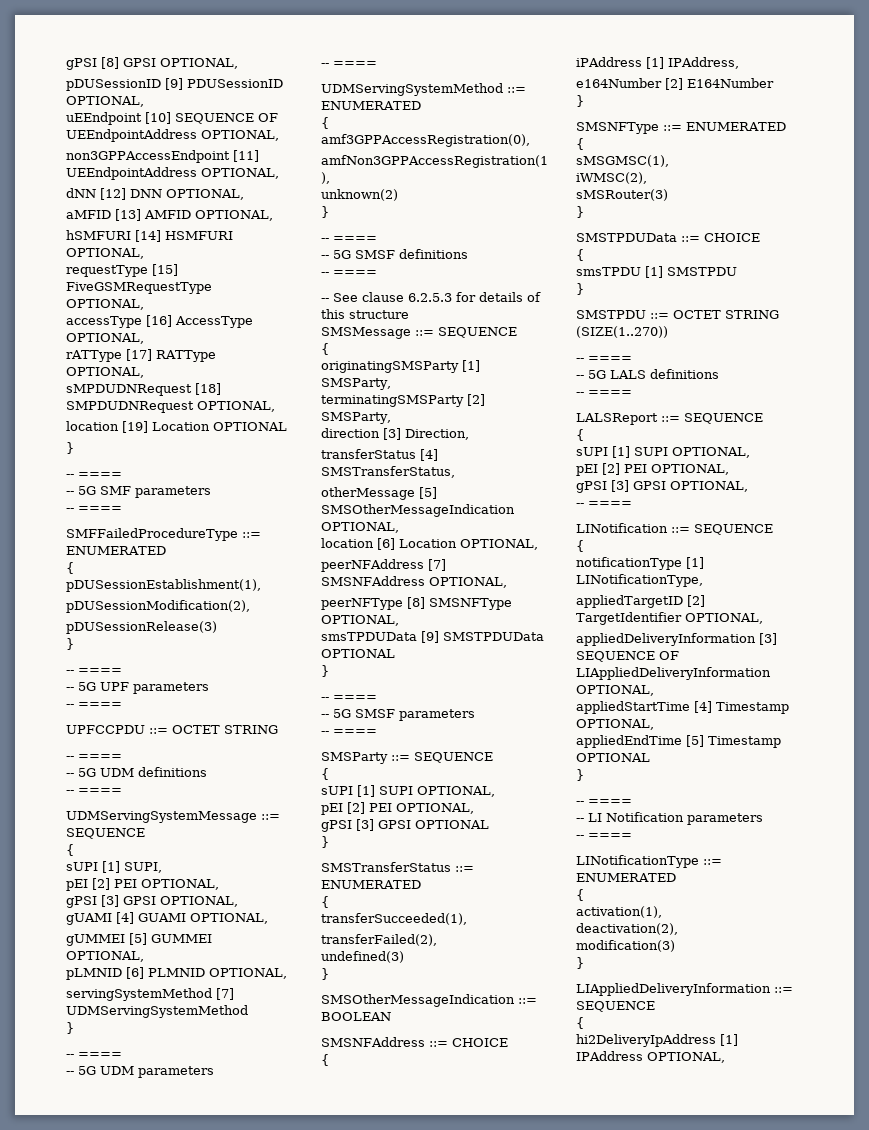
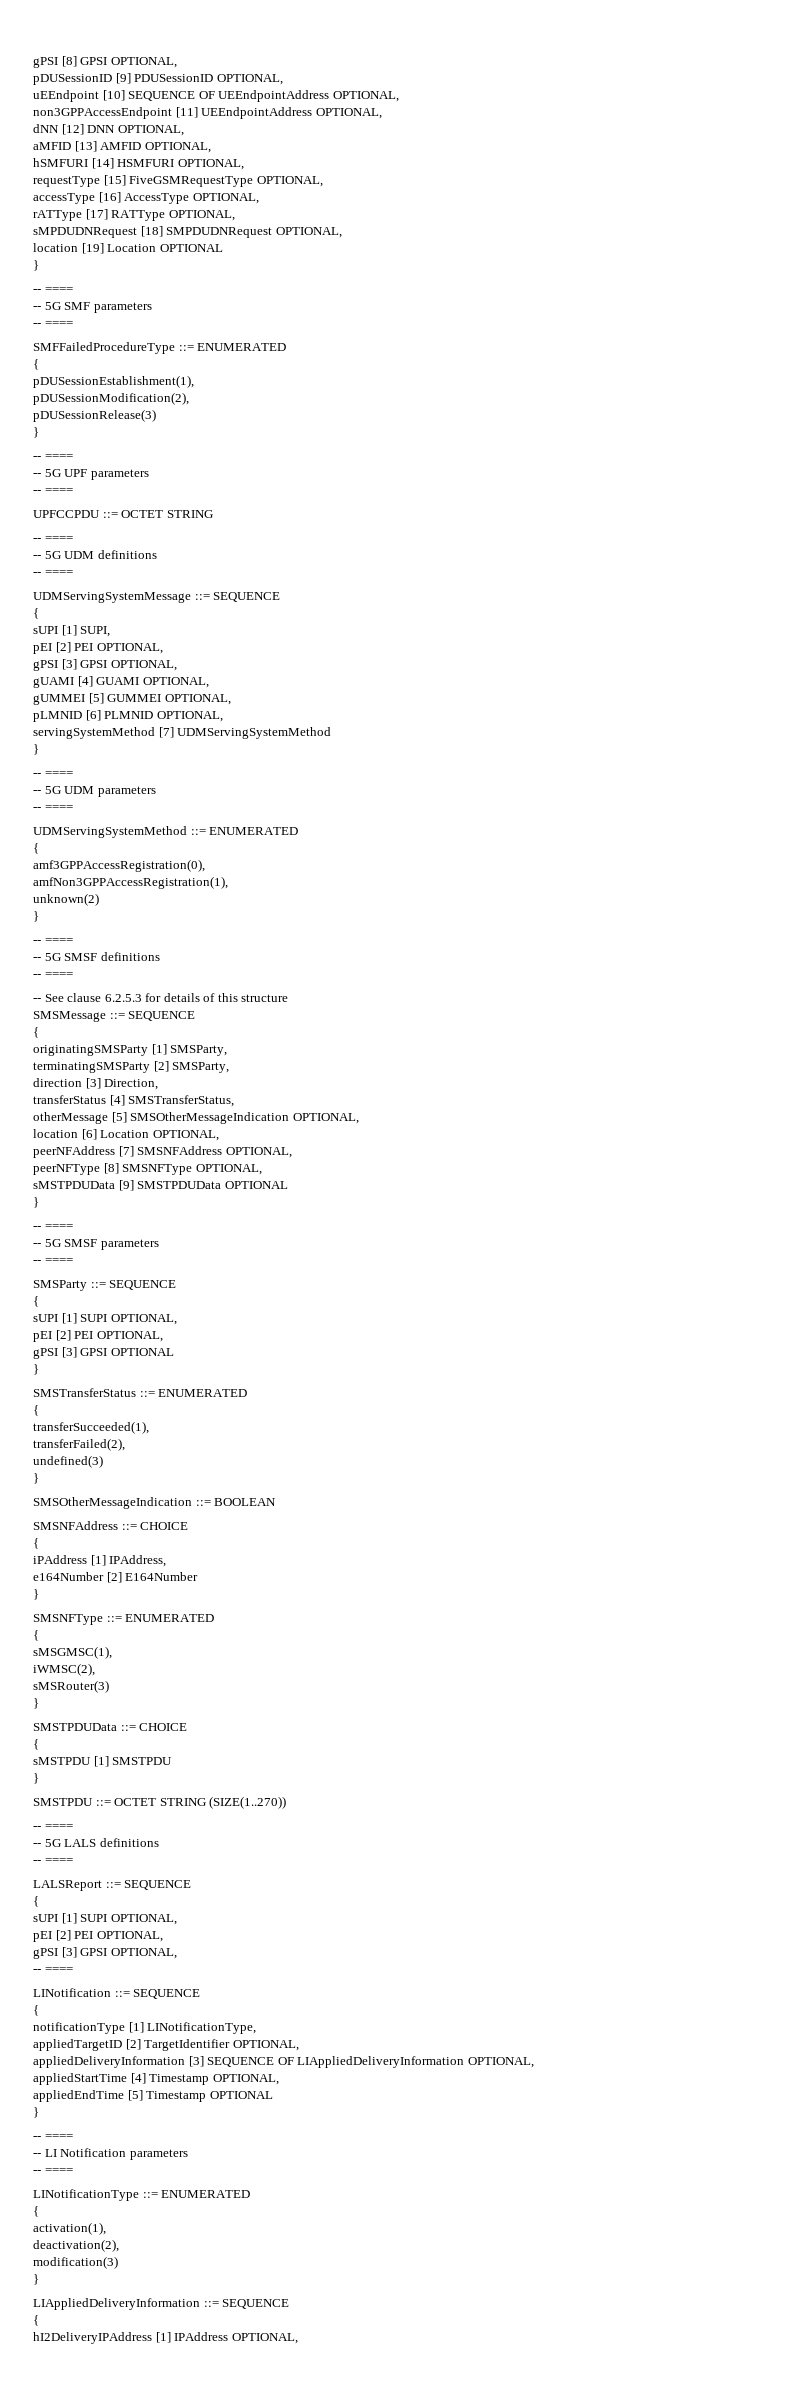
[321,632,417,641] smsTPDUData -> [33,1181,115,1189] sMSTPDUData
[576,267,641,276] smsTPDU -> [33,1757,91,1765] sMSTPDU
[576,1034,716,1047] hi2DeliveryIpAddress -> [33,2332,152,2344] hI2DeliveryIPAddress

